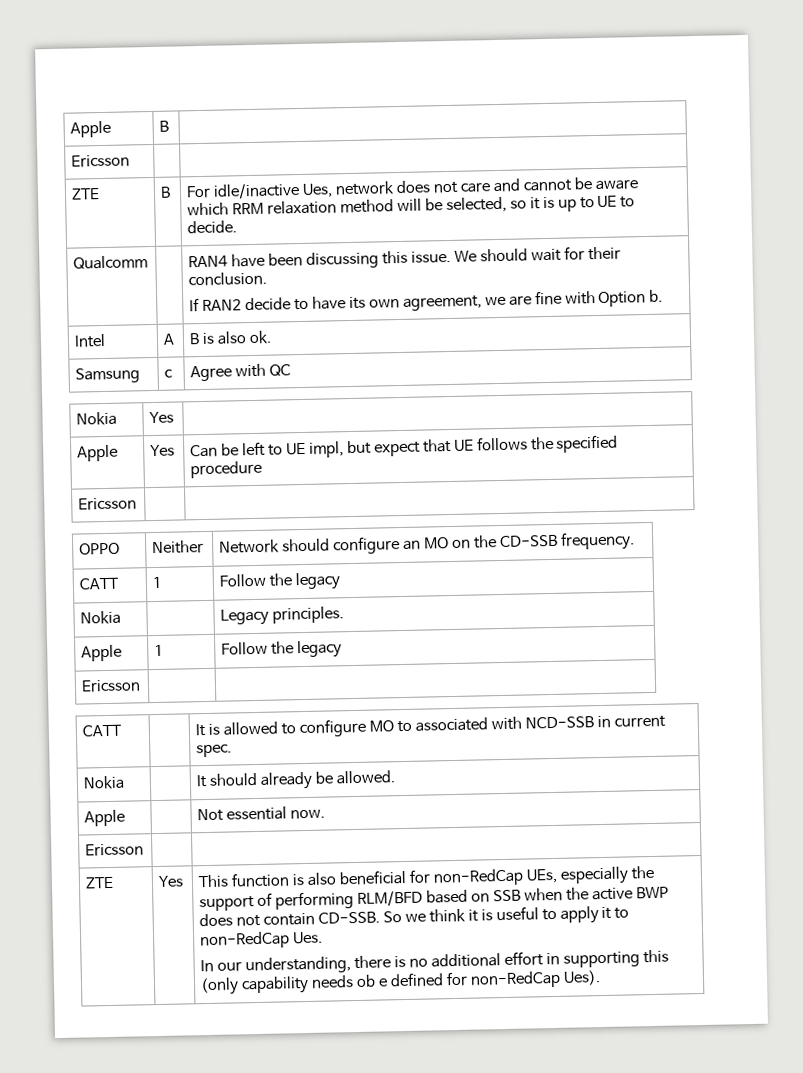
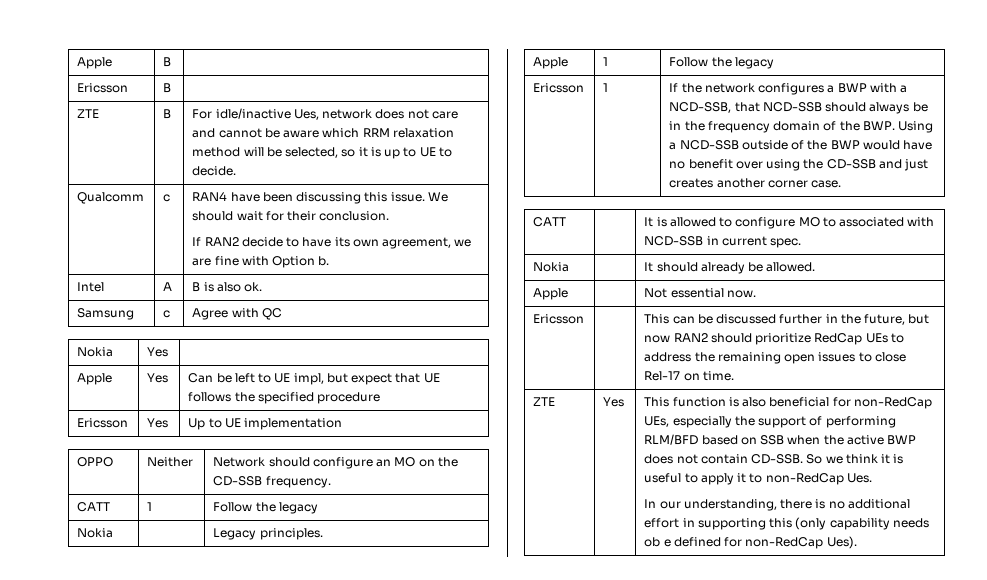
(131, 161) none -> [163,83,172,93] B
(149, 262) none -> [163,194,171,202] c
(138, 504) | -> [147,418,169,428] [188,418,343,430] Yes | Up to UE implementation
(142, 686) | -> [603,83,609,92] [669,83,908,95] [669,102,928,114] [669,121,934,133] [669,140,933,150] [669,159,929,171] [669,178,842,188] 1 | If the network configures a BWP with a NCD-SSB, that NCD-SSB should always be in the frequency domain of the BWP. Using a NCD-SSB outside of the BWP would have no benefit over using the CD-SSB and just creates another corner case.
(145, 850) none -> [644,314,930,325] [644,333,904,345] [644,352,906,364] [644,371,734,381] This can be discussed further in the future, but now RAN2 should prioritize RedCap UEs to address the remaining open issues to close Rel-17 on time.

